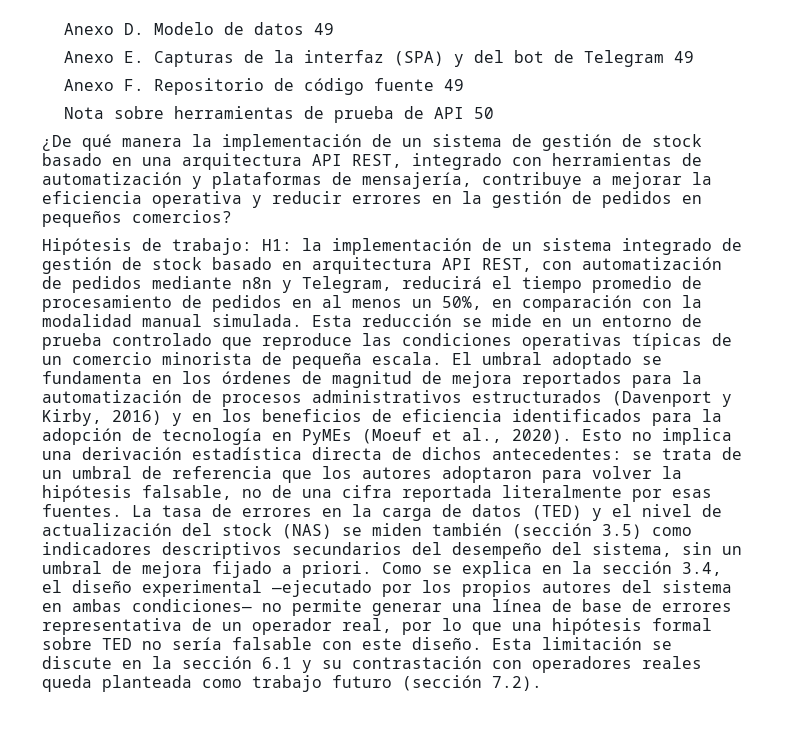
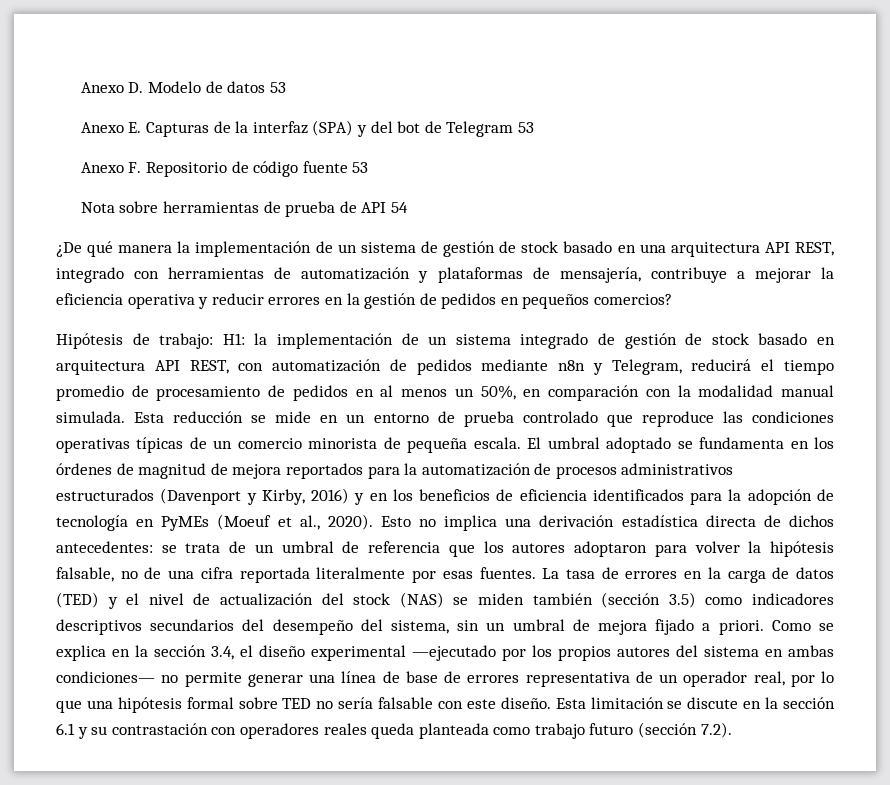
[313,23,334,35] 49 -> [269,82,286,93] 53
[673,51,694,63] 49 -> [517,122,534,133] 53
[443,79,464,91] 49 -> [352,162,369,173] 53
[473,107,494,119] 50 -> [391,202,409,213] 54

